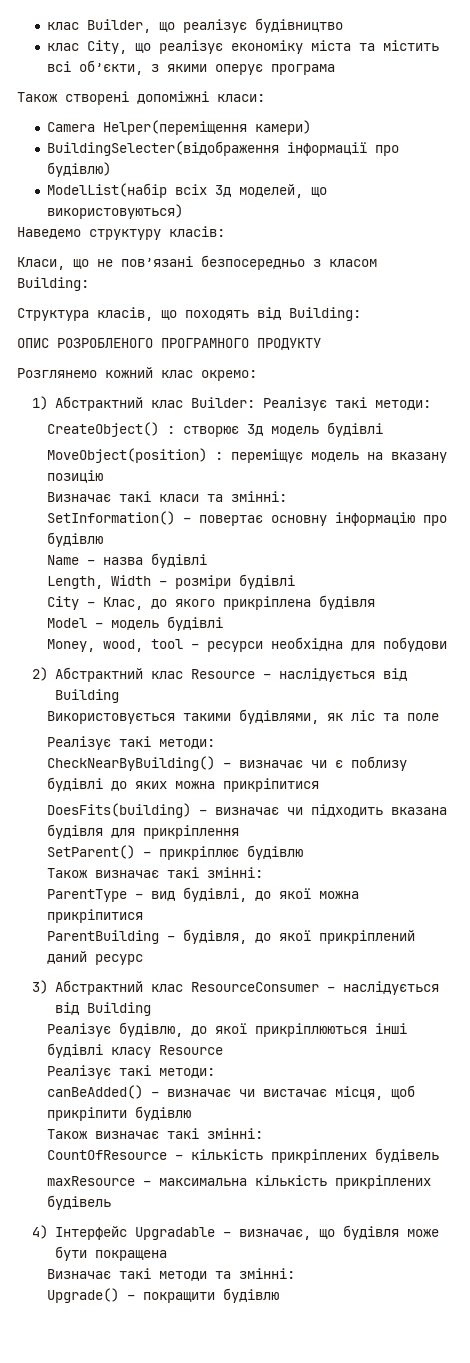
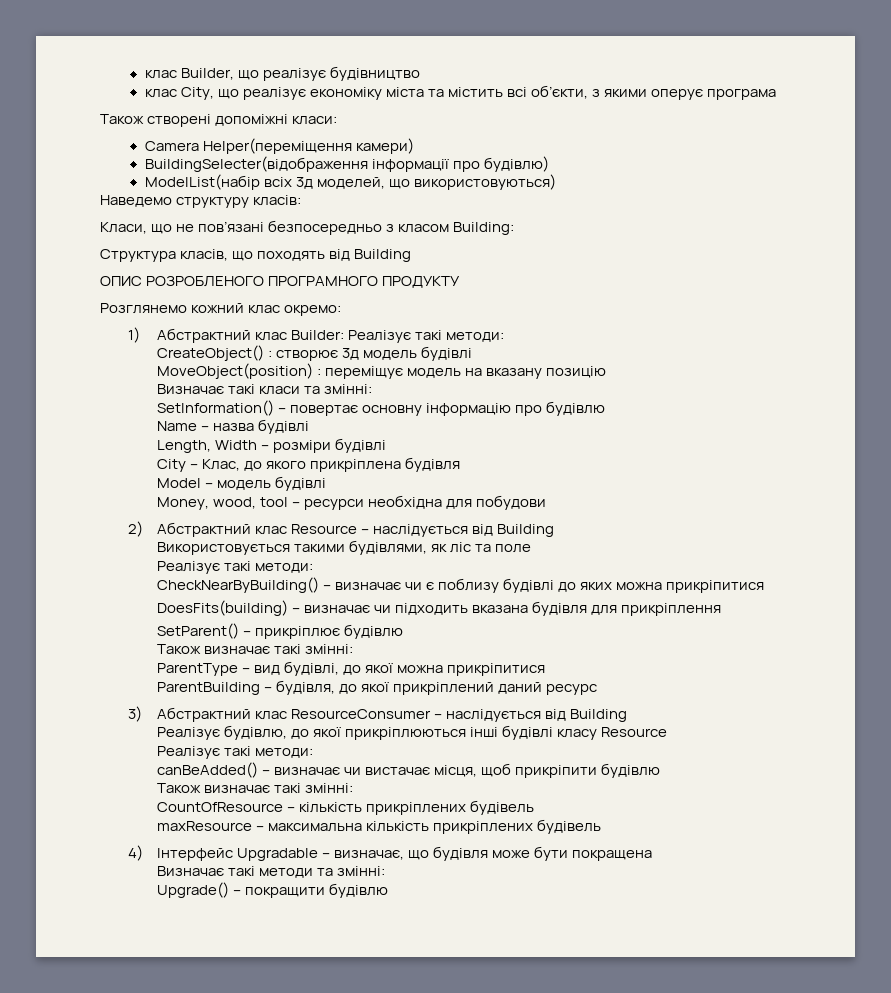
[289,307,361,321] Building: -> [354,249,412,262] Building

